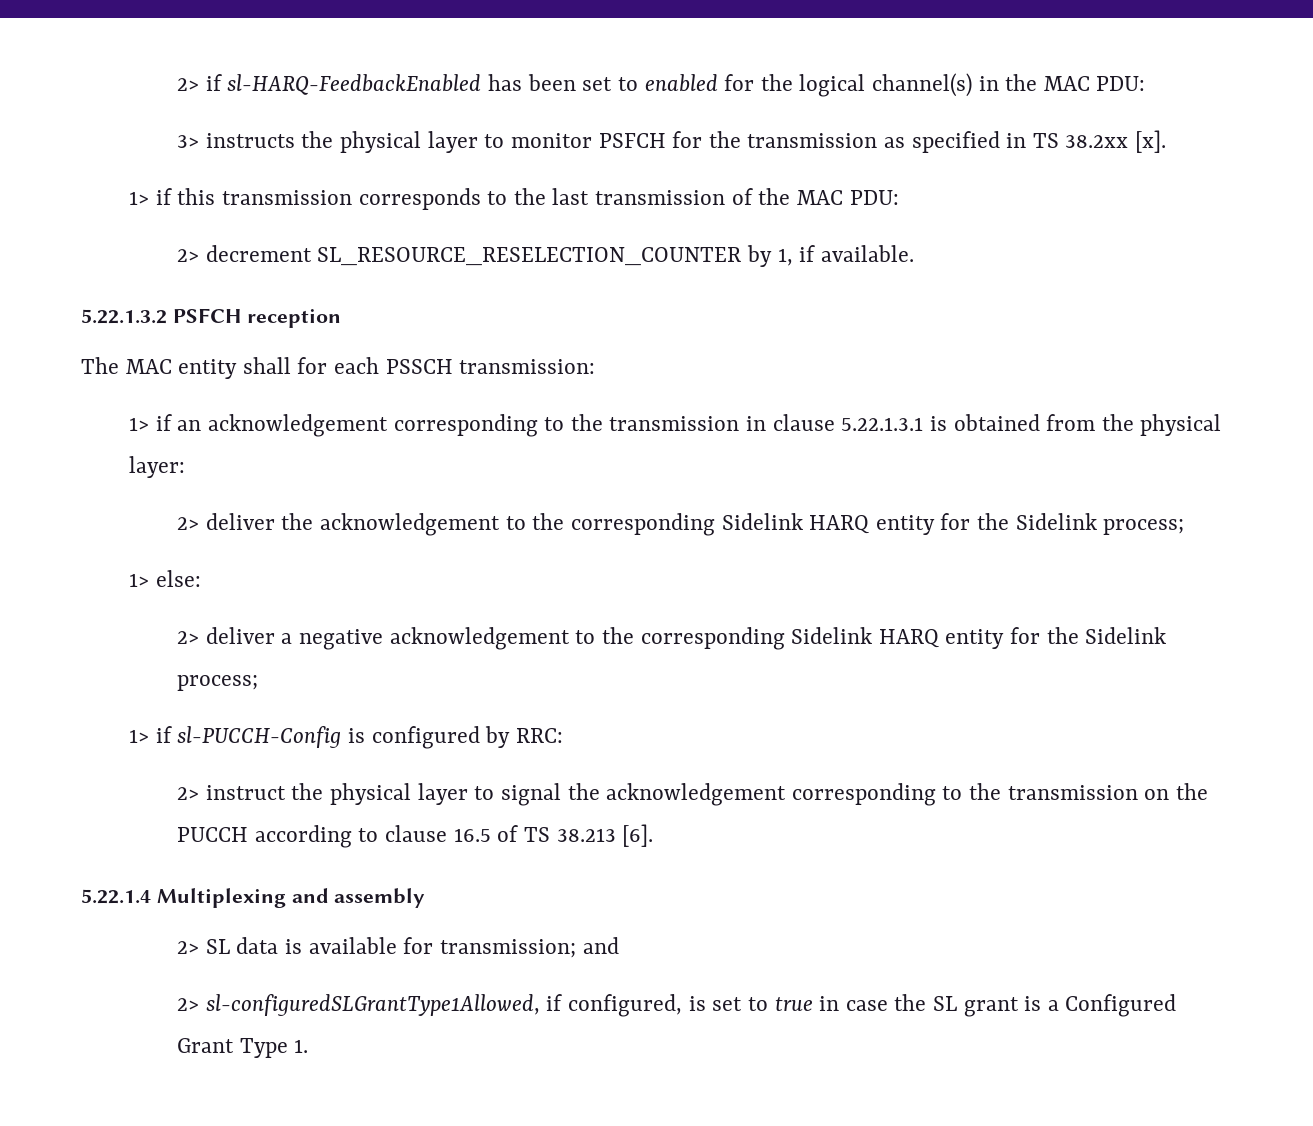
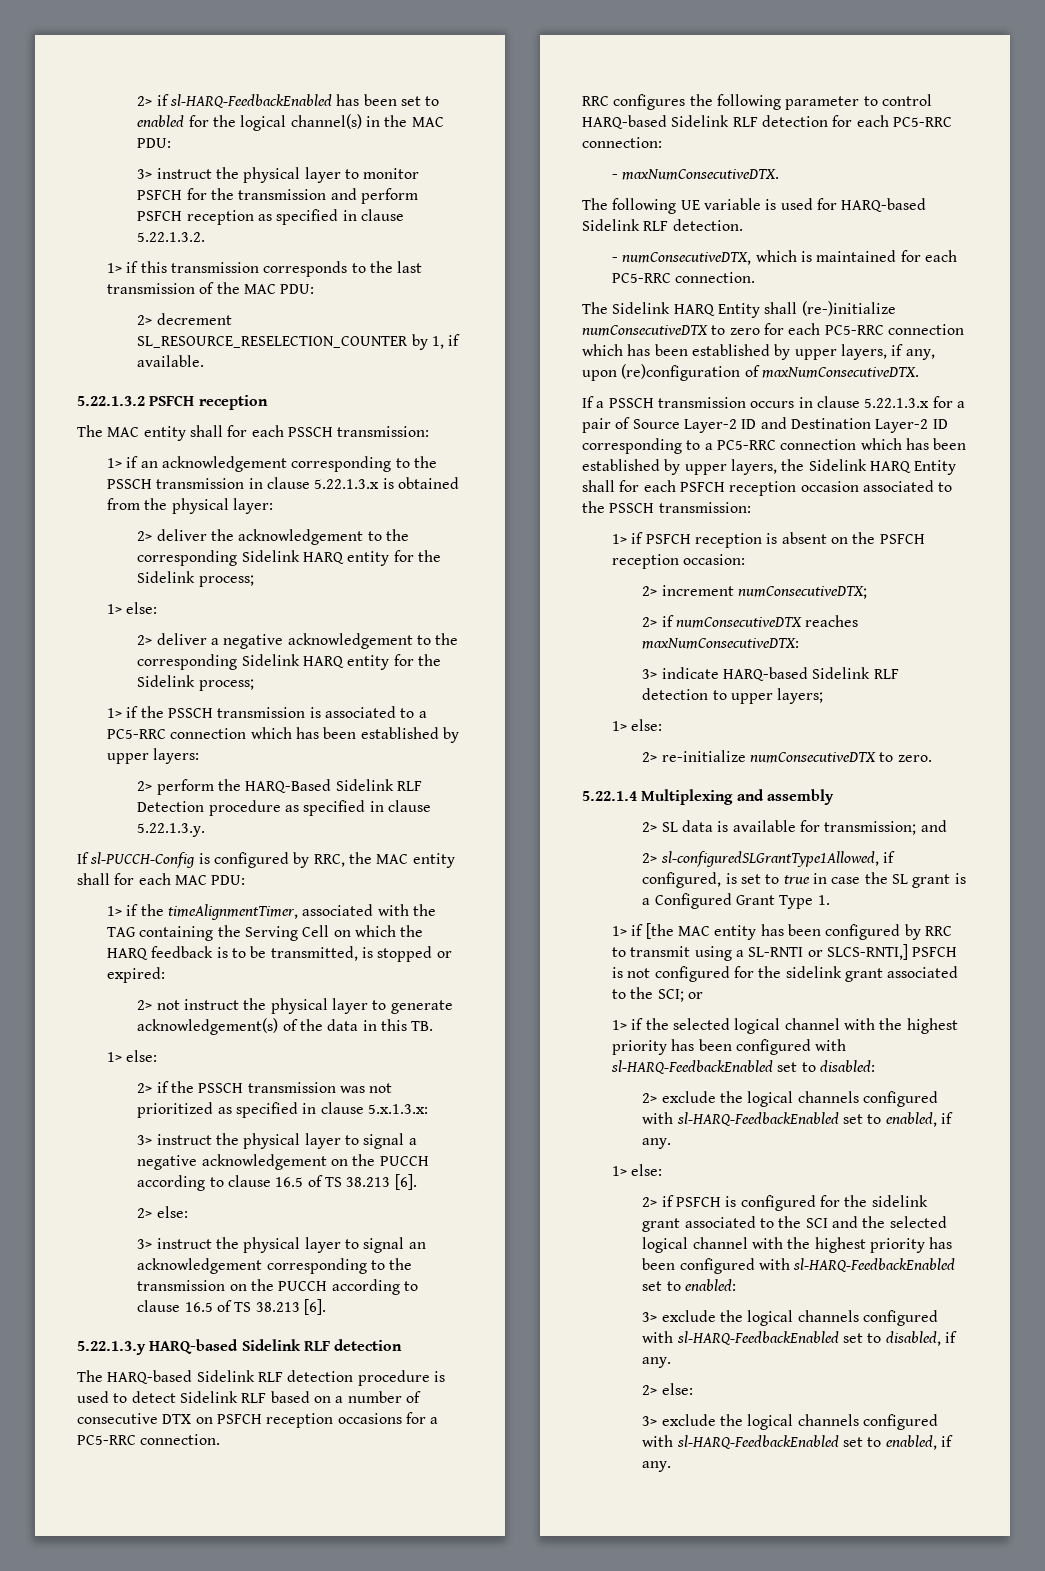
[205,133,295,148] instructs -> [156,168,212,179] instruct
[884,130,1167,153] as specified in TS 38.2xx [x]. -> [330,188,418,204] [137,209,404,225] [137,232,206,242] and perform PSFCH reception as specified in clause 5.22.1.3.2.
(603, 422) none -> [107,479,153,489] PSSCH
[841,417,924,431] 5.22.1.3.1 -> [314,479,380,489] 5.22.1.3.x
[177,726,563,749] [177,783,600,806] sl-PUCCH-Config is configured by RRC: // 2> instruct the physical layer to signal the -> [140,706,427,718] [107,727,460,743] [107,748,200,764] [137,779,422,795] [137,800,431,816] [137,823,206,837] [77,852,455,868] [77,873,246,885] [107,904,437,920] [107,925,424,941] [107,946,452,962] [107,967,166,983] [137,998,453,1014] [137,1018,434,1035] [107,1050,158,1062] [137,1081,393,1093] [137,1102,428,1118] [137,1133,417,1149] [137,1154,429,1170] [137,1174,417,1191] [137,1206,188,1218] [137,1237,426,1253] the PSSCH transmission is associated to a PC5-RRC connection which has been established by upper layers: // 2> perform the HARQ-Based Sidelink RLF Detection procedure as specified in clause 5.22.1.3.y. // If sl-PUCCH-Config is configured by RRC, the MAC entity shall for each MAC PDU: // 1> if the timeAlignmentTimer, associated with the TAG containing the Serving Cell on which the HARQ feedback is to be transmitted, is stopped or expired: // 2> not instruct the physical layer to generate acknowledgement(s) of the data in this TB. // 1> else: // 2> if the PSSCH transmission was not prioritized as specified in clause 5.x.1.3.x: // 3> instruct the physical layer to signal a negative acknowledgement on the PUCCH according to clause 16.5 of TS 38.213 [6]. // 2> else: // 3> instruct the physical layer to signal an
(654, 835) none -> [77,1339,403,1355] [77,1370,445,1386] [77,1391,421,1403] [77,1412,439,1428] [77,1434,221,1445] [582,94,932,110] [582,115,952,129] [582,137,662,148] [612,169,780,180] [582,198,927,214] [582,219,743,231] [612,250,958,265] [612,272,756,283] [582,301,896,318] [582,323,964,336] [582,344,935,360] [582,364,919,381] [582,396,965,408] [582,417,948,433] [582,438,967,454] [582,459,957,475] [582,480,953,496] [582,501,751,513] [612,532,925,548] [612,554,746,569] [642,585,867,599] [642,615,859,628] [642,638,800,649] [642,667,899,681] [642,688,824,704] [612,719,663,731] [642,750,932,763] // 5.22.1.3.y HARQ-based Sidelink RLF detection // The HARQ-based Sidelink RLF detection procedure is used to detect Sidelink RLF based on a number of consecutive DTX on PSFCH reception occasions for a PC5-RRC connection. // RRC configures the following parameter to control HARQ-based Sidelink RLF detection for each PC5-RRC connection: // - maxNumConsecutiveDTX. // The following UE variable is used for HARQ-based Sidelink RLF detection. // - numConsecutiveDTX, which is maintained for each PC5-RRC connection. // The Sidelink HARQ Entity shall (re-)initialize numConsecutiveDTX to zero for each PC5-RRC connection which has been established by upper layers, if any, upon (re)configuration of maxNumConsecutiveDTX. // If a PSSCH transmission occurs in clause 5.22.1.3.x for a pair of Source Layer-2 ID and Destination Layer-2 ID corresponding to a PC5-RRC connection which has been established by upper layers, the Sidelink HARQ Entity shall for each PSFCH reception occasion associated to the PSSCH transmission: // 1> if PSFCH reception is absent on the PSFCH reception occasion: // 2> increment numConsecutiveDTX; // 2> if numConsecutiveDTX reaches maxNumConsecutiveDTX: // 3> indicate HARQ-based Sidelink RLF detection to upper layers; // 1> else: // 2> re-initialize numConsecutiveDTX to zero.
(309, 1046) none -> [612,923,953,940] [612,944,958,961] [612,966,959,982] [612,987,704,1002] [612,1018,958,1034] [612,1039,847,1055] [611,1060,876,1074] [642,1091,938,1107] [642,1112,953,1127] [642,1138,672,1149] [612,1164,663,1176] [642,1195,928,1211] [642,1216,947,1232] [642,1237,953,1253] [642,1258,956,1274] [642,1279,736,1291] [642,1310,938,1326] [642,1331,957,1346] [642,1357,672,1368] [642,1383,693,1395] [642,1414,938,1430] [642,1435,953,1450] [642,1461,672,1472] // 1> if [the MAC entity has been configured by RRC to transmit using a SL-RNTI or SLCS-RNTI,] PSFCH is not configured for the sidelink grant associated to the SCI; or // 1> if the selected logical channel with the highest priority has been configured with sl-HARQ-FeedbackEnabled set to disabled: // 2> exclude the logical channels configured with sl-HARQ-FeedbackEnabled set to enabled, if any. // 1> else: // 2> if PSFCH is configured for the sidelink grant associated to the SCI and the selected logical channel with the highest priority has been configured with sl-HARQ-FeedbackEnabled set to enabled: // 3> exclude the logical channels configured with sl-HARQ-FeedbackEnabled set to disabled, if any. // 2> else: // 3> exclude the logical channels configured with sl-HARQ-FeedbackEnabled set to enabled, if any.

